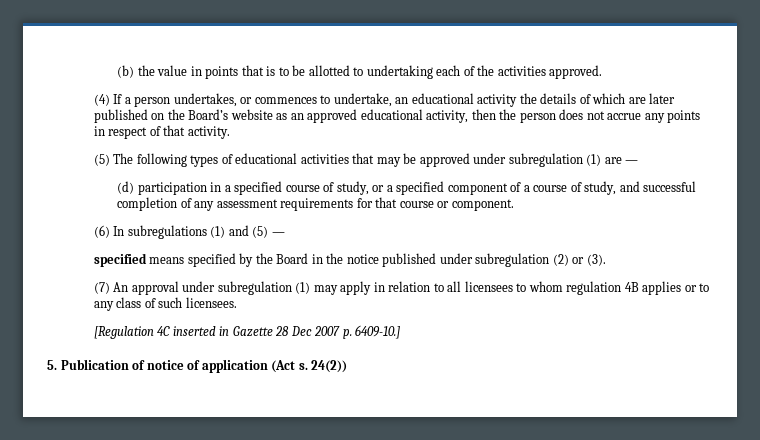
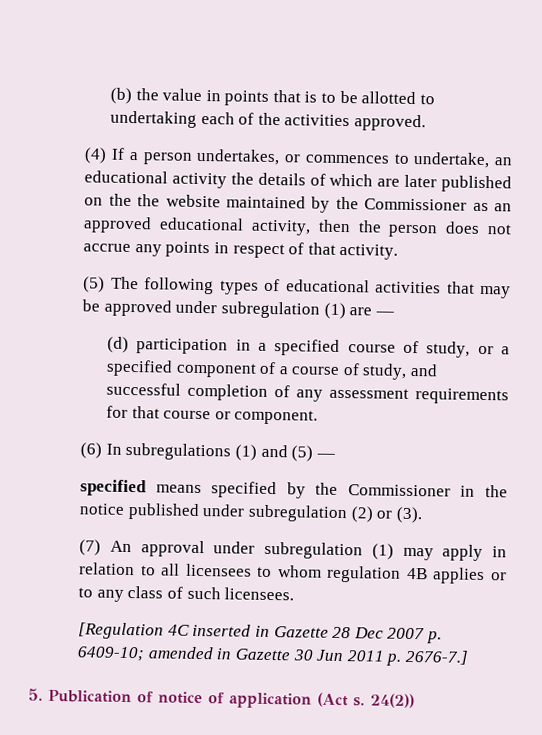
[188,109,273,120] Board’s website -> [137,194,468,213] the website maintained by the Commissioner
[276,253,309,264] Board -> [347,484,451,497] Commissioner
[355,325,401,339] 6409-10.] -> [77,646,470,666] 6409-10; amended in Gazette 30 Jun 2011 p. 2676-7.]

